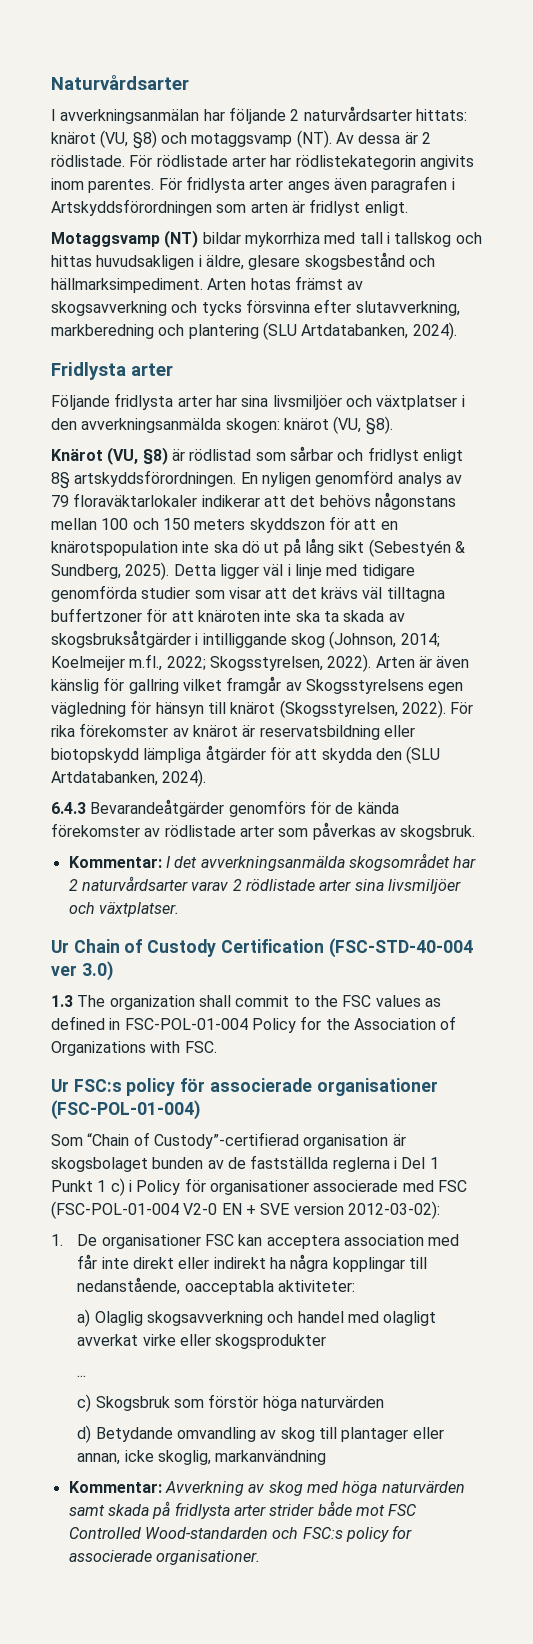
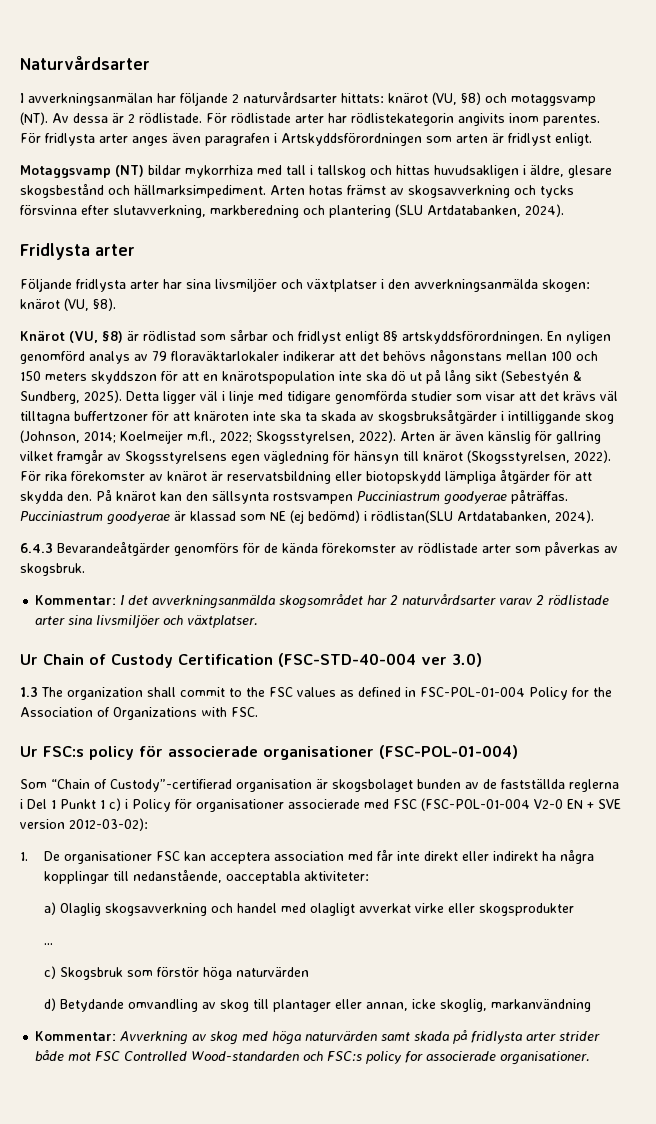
[375,746,441,764] den (SLU -> [67,489,568,505] [20,510,453,525] den. På knärot kan den sällsynta rostsvampen Pucciniastrum goodyerae påträffas. Pucciniastrum goodyerae är klassad som NE (ej bedömd) i rödlistan(SLU

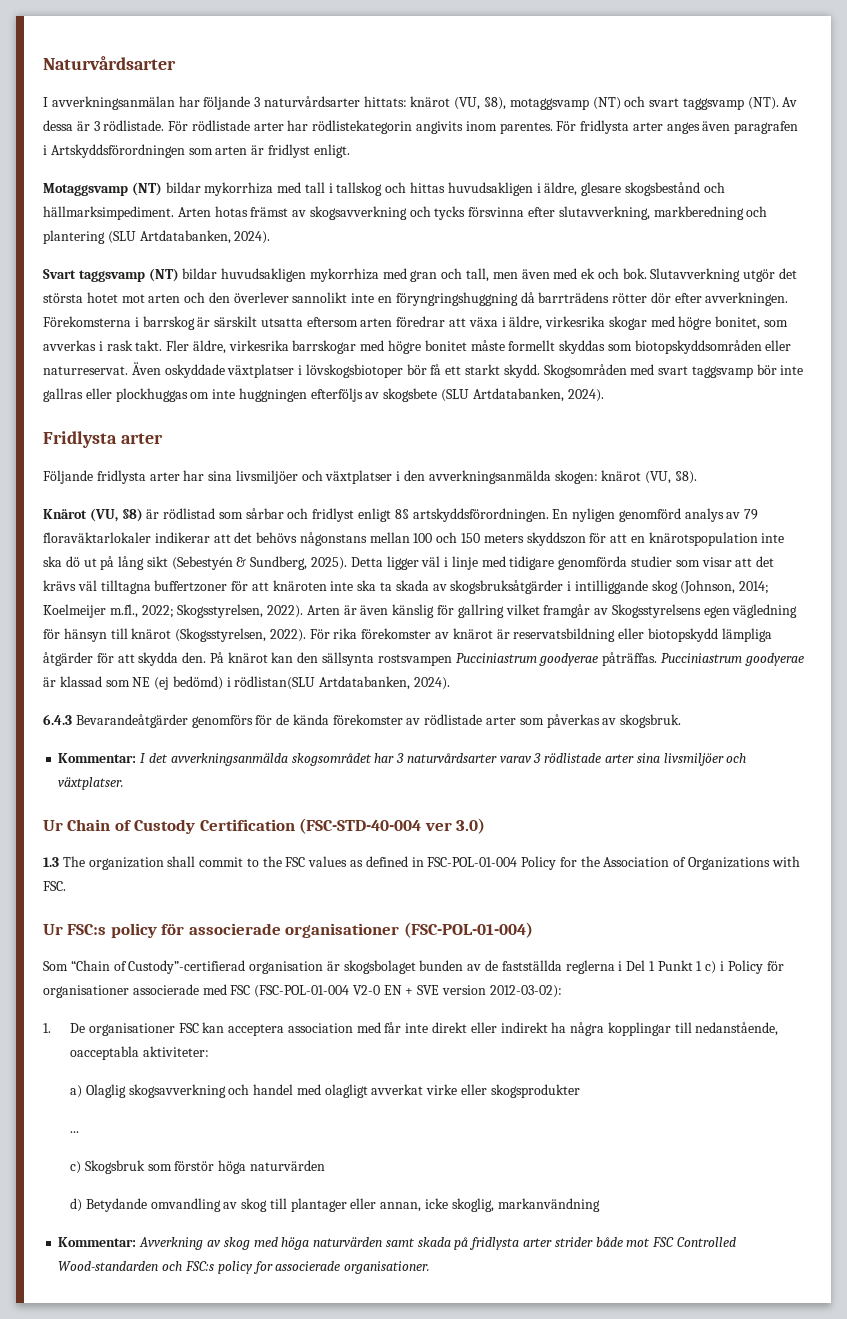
[232,94,239,103] 2 -> [254,97,261,107] 3
[461,92,596,106] §8) och motaggsvamp -> [484,96,744,110] §8), motaggsvamp (NT) och svart taggsvamp
[128,114,135,123] 2 -> [93,121,100,131] 3
(564, 210) none -> [43,268,798,282] [43,292,789,306] [43,316,789,330] [43,340,792,354] [43,362,804,378] [43,388,604,402] // Svart taggsvamp (NT) bildar huvudsakligen mykorrhiza med gran och tall, men även med ek och bok. Slutavverkning utgör det största hotet mot arten och den överlever sannolikt inte en föryngringshuggning då barrträdens rötter dör efter avverkningen. Förekomsterna i barrskog är särskilt utsatta eftersom arten föredrar att växa i äldre, virkesrika skogar med högre bonitet, som avverkas i rask takt. Fler äldre, virkesrika barrskogar med högre bonitet måste formellt skyddas som biotopskyddsområden eller naturreservat. Även oskyddade växtplatser i lövskogsbiotoper bör få ett starkt skydd. Skogsområden med svart taggsvamp bör inte gallras eller plockhuggas om inte huggningen efterföljs av skogsbete (SLU Artdatabanken, 2024).
[390,595,399,605] 2 -> [396,753,405,763] 3
[536,595,545,605] 2 -> [533,753,542,763] 3

